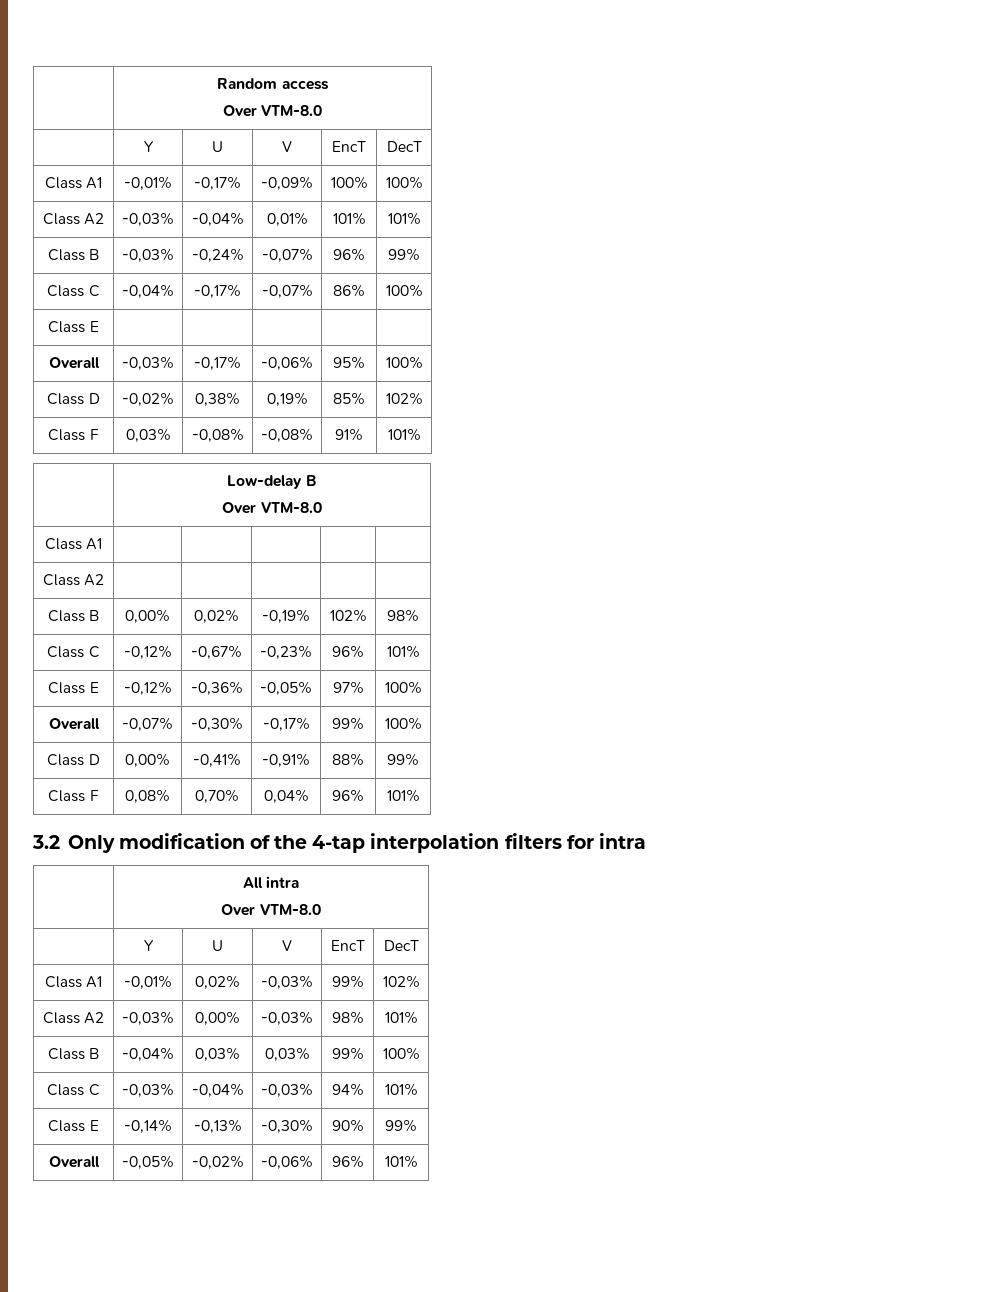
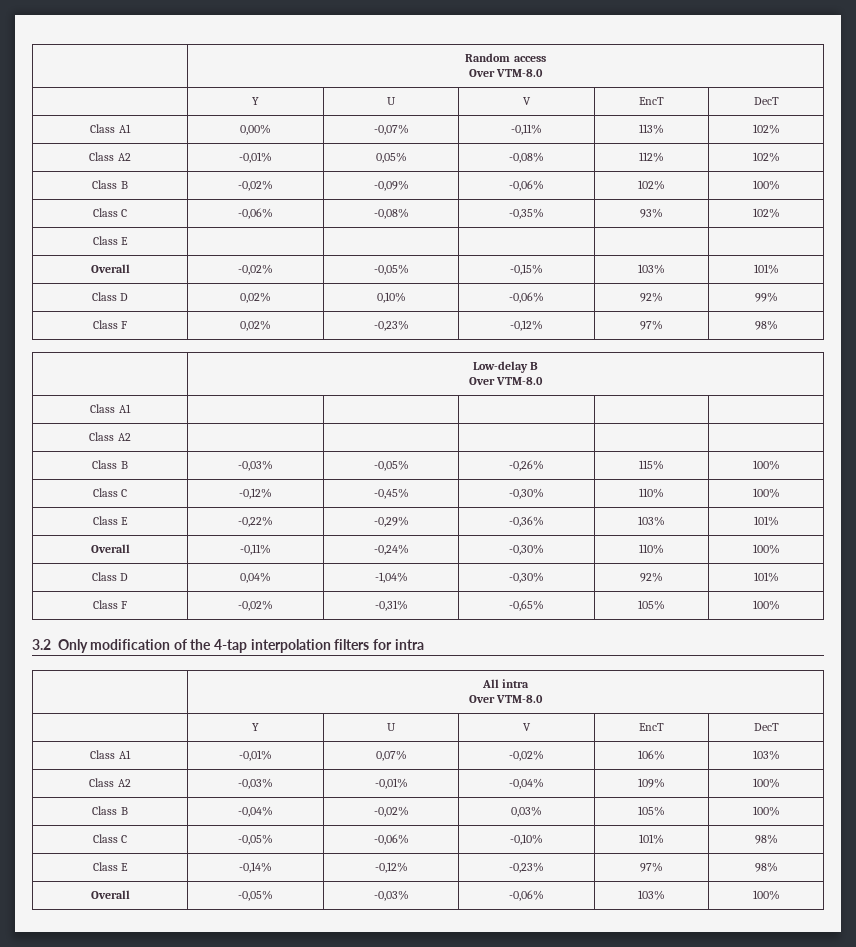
[124,176,172,190] [194,176,241,190] -0,01% | -0,17% -> [240,124,271,135] [373,124,409,135] [511,124,542,135] [639,124,664,134] [752,124,780,134] [89,152,131,161] [239,152,272,163] [375,152,407,163] [509,152,544,163] [639,152,664,162] [752,152,780,162] [92,180,128,189] [238,180,273,191] 0,00% | -0,07% | -0,11% | 113% | 102% // Class A2 | -0,01% | 0,05% | -0,08% | 112% | 102% // Class B | -0,02%
[330,176,368,189] [385,176,423,189] [42,213,105,225] [122,212,174,226] [191,212,244,226] [266,212,308,226] [332,212,366,225] [387,212,421,225] [47,249,100,261] [122,248,174,262] [191,248,244,262] [261,248,313,262] [333,248,365,261] [388,248,420,261] [47,285,100,297] [122,284,174,298] [194,284,241,298] [261,284,313,298] [333,284,365,297] [385,284,423,297] [48,321,99,333] [48,357,100,369] [122,356,174,370] [194,356,241,370] [261,356,313,370] [333,356,365,369] [385,356,423,369] [47,393,100,405] [122,392,174,406] [195,392,240,406] [266,392,308,406] [333,392,365,405] [385,392,423,405] [48,429,99,441] [125,428,171,442] [191,428,244,442] [261,428,313,442] [335,428,363,441] [387,428,421,441] 100% | 100% // Class A2 | -0,03% | -0,04% | 0,01% | 101% | 101% // Class B | -0,03% | -0,24% | -0,07% | 96% | 99% // Class C | -0,04% | -0,17% | -0,07% | 86% | 100% // Class E | | | | | // Overall | -0,03% | -0,17% | -0,06% | 95% | 100% // Class D | -0,02% | 0,38% | 0,19% | 85% | 102% // Class F | 0,03% | -0,08% | -0,08% | 91% | 101% -> [509,180,544,191] [638,180,665,190] [752,180,780,190] [92,208,128,217] [238,208,273,219] [373,208,409,219] [509,208,544,219] [640,208,663,218] [752,208,780,218] [92,236,129,245] [90,264,130,273] [238,264,273,275] [373,264,409,275] [510,264,543,275] [638,264,665,274] [753,264,779,274] [91,292,129,301] [240,292,271,303] [376,292,406,303] [509,292,544,303] [640,292,663,302] [754,292,778,302] [92,320,128,329] [240,320,271,331] [373,320,409,331] [510,320,543,331] [640,320,663,330] [754,320,778,330] -0,06% | 102% | 100% // Class C | -0,06% | -0,08% | -0,35% | 93% | 102% // Class E | | | | | // Overall | -0,02% | -0,05% | -0,15% | 103% | 101% // Class D | 0,02% | 0,10% | -0,06% | 92% | 99% // Class F | 0,02% | -0,23% | -0,12% | 97% | 98%
[125,609,170,623] [194,609,239,623] [262,609,310,623] [329,609,367,622] [387,609,419,622] 0,00% | 0,02% | -0,19% | 102% | 98% -> [238,460,273,471] [373,460,409,471] [509,460,544,471] [639,460,664,470] [752,460,780,470] -0,03% | -0,05% | -0,26% | 115% | 100%
[191,645,242,659] [260,645,312,659] [332,645,364,658] [386,645,420,658] [48,682,99,694] [123,681,172,695] -0,67% | -0,23% | 96% | 101% // Class E | -0,12% -> [373,488,409,499] [509,488,544,499] [639,488,664,498] [752,488,780,498] [92,516,129,525] [238,516,273,527] [373,516,409,527] -0,45% | -0,30% | 110% | 100% // Class E | -0,22% | -0,29%
[260,681,312,695] [332,681,364,694] [384,681,422,694] [48,718,100,730] [122,717,173,731] [190,717,243,731] [262,717,310,731] [332,717,364,730] [384,717,422,730] [47,754,100,766] [125,753,170,767] [192,753,241,767] [262,753,310,767] [332,753,364,766] [387,753,419,766] [48,790,99,802] [125,789,170,803] [194,789,239,803] [263,789,309,803] [332,789,364,802] [386,789,420,802] -0,05% | 97% | 100% // Overall | -0,07% | -0,30% | -0,17% | 99% | 100% // Class D | 0,00% | -0,41% | -0,91% | 88% | 99% // Class F | 0,08% | 0,70% | 0,04% | 96% | 101% -> [638,516,665,526] [753,516,779,526] [90,544,130,553] [240,544,271,555] [373,544,409,555] [509,544,544,555] [639,544,664,554] [752,544,780,554] [91,572,129,581] [240,572,271,583] [374,572,408,583] [509,572,544,583] [640,572,663,582] [753,572,779,582] [92,600,128,609] [238,600,273,611] [374,600,408,611] [509,600,544,611] [638,600,665,610] [752,600,780,610] 103% | 101% // Overall | -0,11% | -0,24% | -0,30% | 110% | 100% // Class D | 0,04% | -1,04% | -0,30% | 92% | 101% // Class F | -0,02% | -0,31% | -0,65% | 105% | 100%
[195,975,240,989] [261,975,313,989] [331,975,364,988] [382,975,420,988] [42,1012,105,1024] [122,1011,174,1025] [195,1011,240,1025] [261,1011,313,1025] [331,1011,364,1024] [384,1011,418,1024] 0,02% | -0,03% | 99% | 102% // Class A2 | -0,03% | 0,00% | -0,03% | 98% | 101% -> [375,750,407,761] [509,750,544,761] [638,750,665,760] [752,750,780,760] [89,778,131,787] [238,778,273,789] [374,778,408,789] [509,778,544,789] [638,778,665,788] [752,778,780,788] 0,07% | -0,02% | 106% | 103% // Class A2 | -0,03% | -0,01% | -0,04% | 109% | 100%
[195,1047,240,1061] [264,1047,310,1061] [331,1047,364,1060] [382,1047,420,1060] [47,1084,100,1096] [122,1083,174,1097] [191,1083,244,1097] [261,1083,313,1097] [331,1083,364,1096] [384,1083,418,1096] 0,03% | 0,03% | 99% | 100% // Class C | -0,03% | -0,04% | -0,03% | 94% | 101% -> [373,806,409,817] [511,806,542,817] [638,806,665,816] [752,806,780,816] [92,834,128,843] [238,834,273,845] [373,834,409,845] [510,834,543,845] [639,834,664,844] [754,834,778,844] -0,02% | 0,03% | 105% | 100% // Class C | -0,05% | -0,06% | -0,10% | 101% | 98%
[193,1119,242,1133] [261,1119,313,1133] [331,1119,364,1132] [385,1119,417,1132] -0,13% | -0,30% | 90% | 99% -> [374,862,408,873] [509,862,544,873] [640,862,663,872] [754,862,778,872] -0,12% | -0,23% | 97% | 98%
[191,1155,244,1169] [261,1155,313,1169] [331,1155,364,1168] [384,1155,418,1168] -0,02% | -0,06% | 96% | 101% -> [373,890,409,901] [509,890,544,901] [638,890,665,900] [752,890,780,900] -0,03% | -0,06% | 103% | 100%

